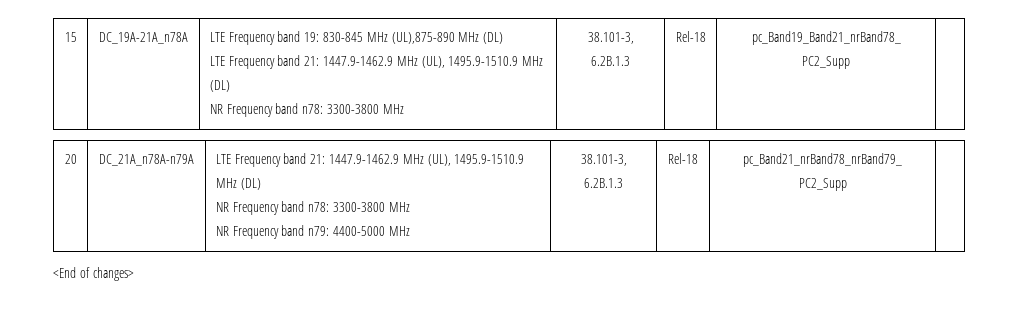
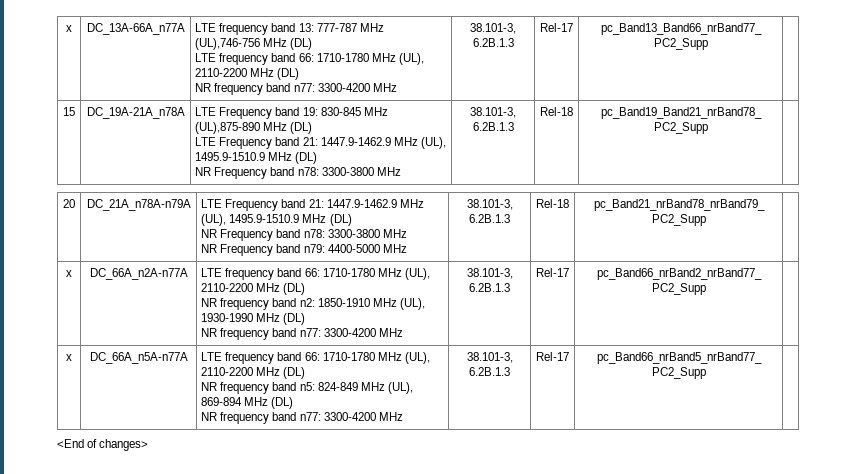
(64, 37) none -> [66,25,72,32] [86,23,185,35] [195,23,384,35] [195,38,313,50] [195,53,424,65] [195,68,300,80] [195,83,397,95] [470,23,516,34] [472,38,514,47] [540,23,573,32] [600,23,762,35] [653,38,708,50] x | DC_13A-66A_n77A | LTE frequency band 13: 777-787 MHz (UL),746-756 MHz (DL) // LTE frequency band 66: 1710-1780 MHz (UL), 2110-2200 MHz (DL) // NR frequency band n77: 3300-4200 MHz | 38.101-3, 6.2B.1.3 | Rel-17 | pc_Band13_Band66_nrBand77_ PC2_Supp | //
(847, 184) none -> [66,270,72,277] [89,268,188,280] [201,268,430,280] [201,283,306,295] [201,298,425,310] [201,313,306,325] [201,328,403,340] [466,268,513,279] [469,283,510,292] [536,268,569,277] [596,268,762,280] [651,283,706,295] [66,354,72,361] [89,352,188,364] [201,352,430,364] [201,367,306,379] [201,382,413,394] [201,397,294,409] [201,412,403,424] [466,352,513,363] [469,367,510,376] [536,352,569,361] [596,352,762,364] [651,367,706,379] // x | DC_66A_n2A-n77A | LTE frequency band 66: 1710-1780 MHz (UL), 2110-2200 MHz (DL) // NR frequency band n2: 1850-1910 MHz (UL), 1930-1990 MHz (DL) // NR frequency band n77: 3300-4200 MHz | 38.101-3, 6.2B.1.3 | Rel-17 | pc_Band66_nrBand2_nrBand77_ PC2_Supp | // x | DC_66A_n5A-n77A | LTE frequency band 66: 1710-1780 MHz (UL), 2110-2200 MHz (DL) // NR frequency band n5: 824-849 MHz (UL), 869-894 MHz (DL) // NR frequency band n77: 3300-4200 MHz | 38.101-3, 6.2B.1.3 | Rel-17 | pc_Band66_nrBand5_nrBand77_ PC2_Supp |

